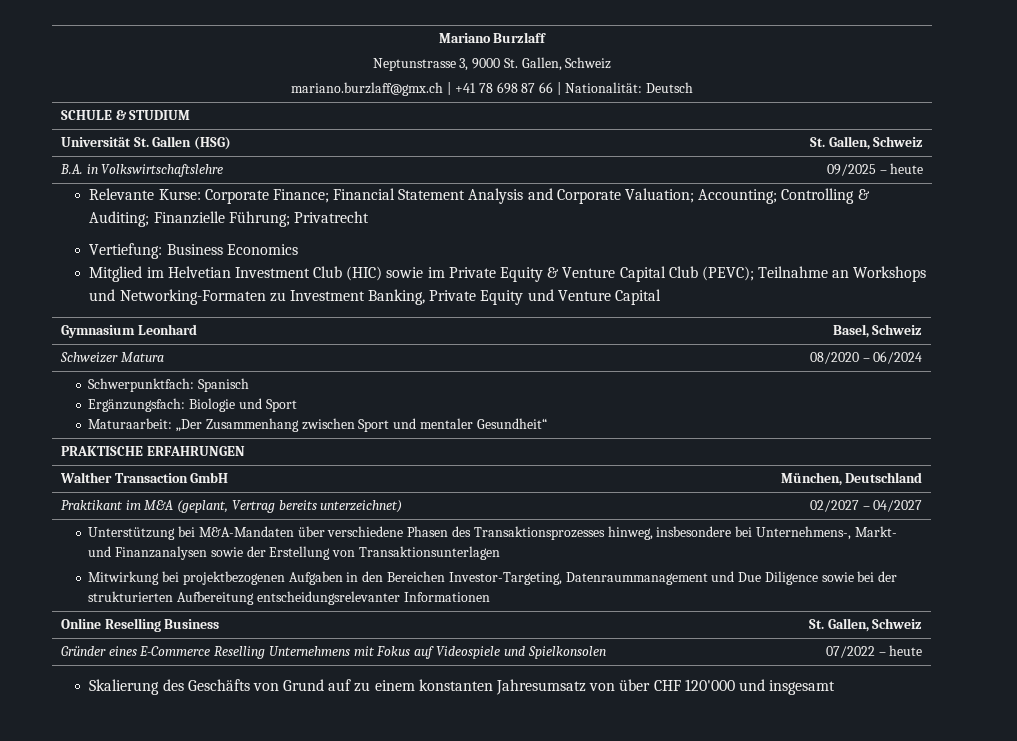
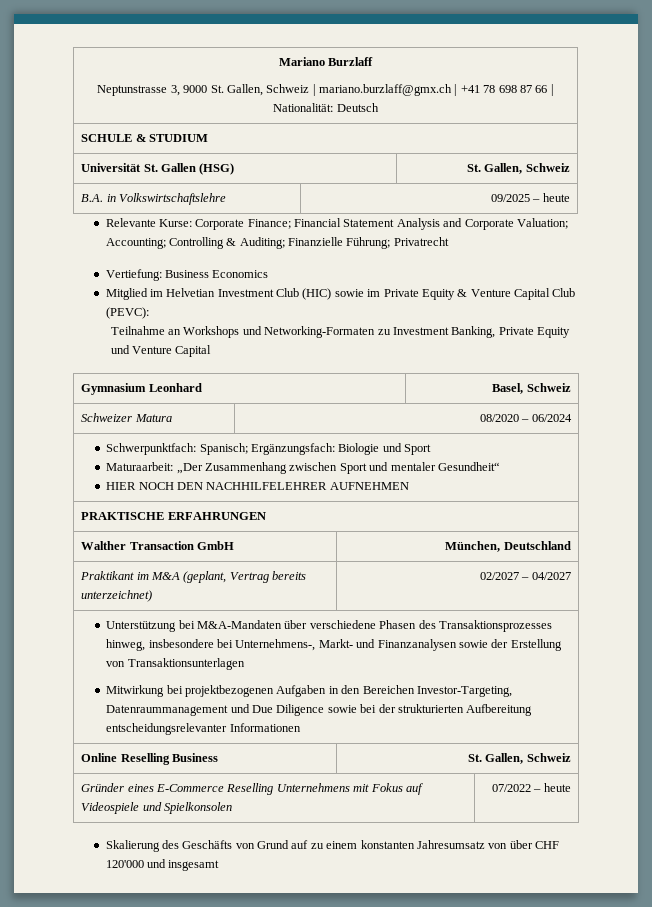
(612, 63) // -> [312,84,316,96] |
[701,266,754,281] (PEVC); -> [105,307,149,319] (PEVC): //
[198,378,250,392] Spanisch // -> [199,443,248,455] Spanisch;
(547, 423) none -> [106,482,409,490] // HIER NOCH DEN NACHHILFELEHRER AUFNEHMEN

